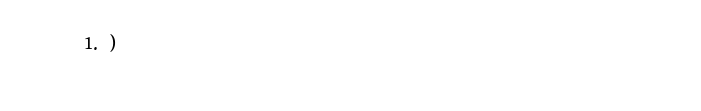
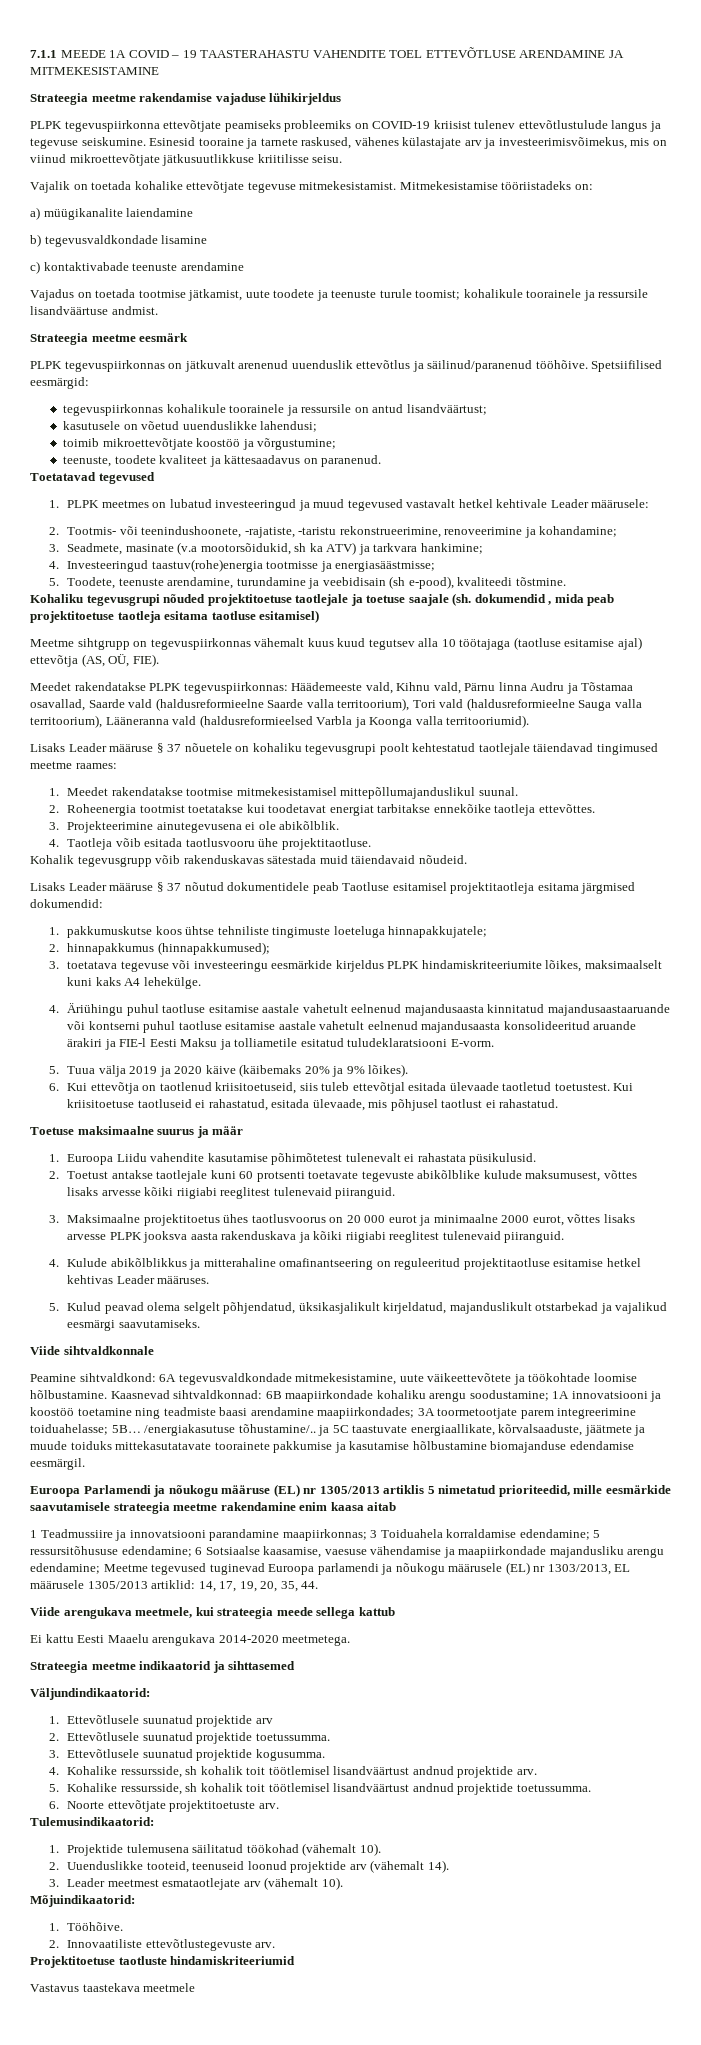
[84,34,117,52] 1. ) -> [30,47,624,58] [30,67,159,75] [30,93,342,105] [30,120,661,132] [30,137,667,149] [30,154,343,166] [30,181,593,193] [30,207,194,220] [30,234,208,247] [30,261,244,274] [30,289,649,301] [30,306,158,315] [30,333,189,345] [30,360,663,372] [30,377,89,389] [62,404,487,416] [62,421,318,432] [62,438,337,450] [62,455,382,467] [30,472,155,484] [48,499,650,511] [48,526,618,538] [48,542,483,555] [48,559,436,572] [48,576,566,589] [30,593,615,606] [30,610,320,623] [30,637,642,650] [30,654,159,667] [30,682,634,694] [30,698,642,711] [30,715,530,728] [30,743,658,755] [30,761,117,769] [48,787,518,799] [48,804,595,816] [48,821,340,833] [48,838,371,850] [30,855,467,867] [30,882,636,894] [30,899,103,908] [48,926,488,938] [48,942,270,955] [48,960,662,972] [67,977,201,989] [48,1003,670,1016] [67,1021,637,1033] [67,1038,494,1050] [48,1064,409,1077] [48,1082,634,1094] [67,1099,559,1111] [30,1126,244,1138] [48,1153,537,1165] [48,1170,637,1182] [67,1187,396,1199] [48,1214,635,1226] [67,1231,565,1243] [48,1258,641,1270] [67,1275,210,1284] [48,1302,668,1314] [67,1319,200,1331] [30,1346,154,1355] [30,1373,637,1385] [30,1390,662,1402] [30,1407,637,1419] [30,1424,646,1436] [30,1441,634,1453] [30,1458,85,1470] [30,1484,671,1497] [30,1502,397,1514] [30,1529,601,1541] [30,1546,665,1558] [30,1562,631,1575] [30,1580,319,1592] [30,1607,395,1619] [30,1634,351,1646] [30,1661,296,1673] [30,1688,150,1700] [48,1715,273,1727] [48,1732,330,1744] [48,1749,325,1761] [48,1766,537,1778] [48,1783,591,1795] [48,1800,279,1812] [30,1817,154,1826] [48,1843,381,1856] [48,1860,449,1873] [48,1877,343,1890] [30,1895,135,1907] [48,1922,124,1931] [48,1939,276,1951] [30,1956,296,1968] [30,1983,196,1992] 7.1.1 MEEDE 1A COVID – 19 TAASTERAHASTU VAHENDITE TOEL ETTEVÕTLUSE ARENDAMINE JA MITMEKESISTAMINE // Strateegia meetme rakendamise vajaduse lühikirjeldus // PLPK tegevuspiirkonna ettevõtjate peamiseks probleemiks on COVID-19 kriisist tulenev ettevõtlustulude langus ja tegevuse seiskumine. Esinesid tooraine ja tarnete raskused, vähenes külastajate arv ja investeerimisvõimekus, mis on viinud mikroettevõtjate jätkusuutlikkuse kriitilisse seisu. // Vajalik on toetada kohalike ettevõtjate tegevuse mitmekesistamist. Mitmekesistamise tööriistadeks on: // a) müügikanalite laiendamine // b) tegevusvaldkondade lisamine // c) kontaktivabade teenuste arendamine // Vajadus on toetada tootmise jätkamist, uute toodete ja teenuste turule toomist; kohalikule toorainele ja ressursile lisandväärtuse andmist. // Strateegia meetme eesmärk // PLPK tegevuspiirkonnas on jätkuvalt arenenud uuenduslik ettevõtlus ja säilinud/paranenud tööhõive. Spetsiifilised eesmärgid: // tegevuspiirkonnas kohalikule toorainele ja ressursile on antud lisandväärtust; // kasutusele on võetud uuenduslikke lahendusi; // toimib mikroettevõtjate koostöö ja võrgustumine; // teenuste, toodete kvaliteet ja kättesaadavus on paranenud. // Toetatavad tegevused // 1. PLPK meetmes on lubatud investeeringud ja muud tegevused vastavalt hetkel kehtivale Leader määrusele: // 2. Tootmis- või teenindushoonete, -rajatiste, -taristu rekonstrueerimine, renoveerimine ja kohandamine; // 3. Seadmete, masinate (v.a mootorsõidukid, sh ka ATV) ja tarkvara hankimine; // 4. Investeeringud taastuv(rohe)energia tootmisse ja energiasäästmisse; // 5. Toodete, teenuste arendamine, turundamine ja veebidisain (sh e-pood), kvaliteedi tõstmine. // Kohaliku tegevusgrupi nõuded projektitoetuse taotlejale ja toetuse saajale (sh. dokumendid , mida peab projektitoetuse taotleja esitama taotluse esitamisel) // Meetme sihtgrupp on tegevuspiirkonnas vähemalt kuus kuud tegutsev alla 10 töötajaga (taotluse esitamise ajal) ettevõtja (AS, OÜ, FIE). // Meedet rakendatakse PLPK tegevuspiirkonnas: Häädemeeste vald, Kihnu vald, Pärnu linna Audru ja Tõstamaa osavallad, Saarde vald (haldusreformieelne Saarde valla territoorium), Tori vald (haldusreformieelne Sauga valla territoorium), Lääneranna vald (haldusreformieelsed Varbla ja Koonga valla territooriumid). // Lisaks Leader määruse § 37 nõuetele on kohaliku tegevusgrupi poolt kehtestatud taotlejale täiendavad tingimused meetme raames: // 1. Meedet rakendatakse tootmise mitmekesistamisel mittepõllumajanduslikul suunal. // 2. Roheenergia tootmist toetatakse kui toodetavat energiat tarbitakse ennekõike taotleja ettevõttes. // 3. Projekteerimine ainutegevusena ei ole abikõlblik. // 4. Taotleja võib esitada taotlusvooru ühe projektitaotluse. // Kohalik tegevusgrupp võib rakenduskavas sätestada muid täiendavaid nõudeid. // Lisaks Leader määruse § 37 nõutud dokumentidele peab Taotluse esitamisel projektitaotleja esitama järgmised dokumendid: // 1. pakkumuskutse koos ühtse tehniliste tingimuste loeteluga hinnapakkujatele; // 2. hinnapakkumus (hinnapakkumused); // 3. toetatava tegevuse või investeeringu eesmärkide kirjeldus PLPK hindamiskriteeriumite lõikes, maksimaalselt kuni kaks A4 lehekülge. // 4. Äriühingu puhul taotluse esitamise aastale vahetult eelnenud majandusaasta kinnitatud majandusaastaaruande või kontserni puhul taotluse esitamise aastale vahetult eelnenud majandusaasta konsolideeritud aruande ärakiri ja FIE-l Eesti Maksu ja tolliametile esitatud tuludeklaratsiooni E-vorm. // 5. Tuua välja 2019 ja 2020 käive (käibemaks 20% ja 9% lõikes). // 6. Kui ettevõtja on taotlenud kriisitoetuseid, siis tuleb ettevõtjal esitada ülevaade taotletud toetustest. Kui kriisitoetuse taotluseid ei rahastatud, esitada ülevaade, mis põhjusel taotlust ei rahastatud. // Toetuse maksimaalne suurus ja määr // 1. Euroopa Liidu vahendite kasutamise põhimõtetest tulenevalt ei rahastata püsikulusid. // 2. Toetust antakse taotlejale kuni 60 protsenti toetavate tegevuste abikõlblike kulude maksumusest, võttes lisaks arvesse kõiki riigiabi reeglitest tulenevaid piiranguid. // 3. Maksimaalne projektitoetus ühes taotlusvoorus on 20 000 eurot ja minimaalne 2000 eurot, võttes lisaks arvesse PLPK jooksva aasta rakenduskava ja kõiki riigiabi reeglitest tulenevaid piiranguid. // 4. Kulude abikõlblikkus ja mitterahaline omafinantseering on reguleeritud projektitaotluse esitamise hetkel kehtivas Leader määruses. // 5. Kulud peavad olema selgelt põhjendatud, üksikasjalikult kirjeldatud, majanduslikult otstarbekad ja vajalikud eesmärgi saavutamiseks. // Viide sihtvaldkonnale // Peamine sihtvaldkond: 6A tegevusvaldkondade mitmekesistamine, uute väikeettevõtete ja töökohtade loomise hõlbustamine. Kaasnevad sihtvaldkonnad: 6B maapiirkondade kohaliku arengu soodustamine; 1A innovatsiooni ja koostöö toetamine ning teadmiste baasi arendamine maapiirkondades; 3A toormetootjate parem integreerimine toiduahelasse; 5B… /energiakasutuse tõhustamine/.. ja 5C taastuvate energiaallikate, kõrvalsaaduste, jäätmete ja muude toiduks mittekasutatavate toorainete pakkumise ja kasutamise hõlbustamine biomajanduse edendamise eesmärgil. // Euroopa Parlamendi ja nõukogu määruse (EL) nr 1305/2013 artiklis 5 nimetatud prioriteedid, mille eesmärkide saavutamisele strateegia meetme rakendamine enim kaasa aitab // 1 Teadmussiire ja innovatsiooni parandamine maapiirkonnas; 3 Toiduahela korraldamise edendamine; 5 ressursitõhususe edendamine; 6 Sotsiaalse kaasamise, vaesuse vähendamise ja maapiirkondade majandusliku arengu edendamine; Meetme tegevused tuginevad Euroopa parlamendi ja nõukogu määrusele (EL) nr 1303/2013, EL määrusele 1305/2013 artiklid: 14, 17, 19, 20, 35, 44. // Viide arengukava meetmele, kui strateegia meede sellega kattub // Ei kattu Eesti Maaelu arengukava 2014-2020 meetmetega. // Strateegia meetme indikaatorid ja sihttasemed // Väljundindikaatorid: // 1. Ettevõtlusele suunatud projektide arv // 2. Ettevõtlusele suunatud projektide toetussumma. // 3. Ettevõtlusele suunatud projektide kogusumma. // 4. Kohalike ressursside, sh kohalik toit töötlemisel lisandväärtust andnud projektide arv. // 5. Kohalike ressursside, sh kohalik toit töötlemisel lisandväärtust andnud projektide toetussumma. // 6. Noorte ettevõtjate projektitoetuste arv. // Tulemusindikaatorid: // 1. Projektide tulemusena säilitatud töökohad (vähemalt 10). // 2. Uuenduslikke tooteid, teenuseid loonud projektide arv (vähemalt 14). // 3. Leader meetmest esmataotlejate arv (vähemalt 10). // Mõjuindikaatorid: // 1. Tööhõive. // 2. Innovaatiliste ettevõtlustegevuste arv. // Projektitoetuse taotluste hindamiskriteeriumid // Vastavus taastekava meetmele

